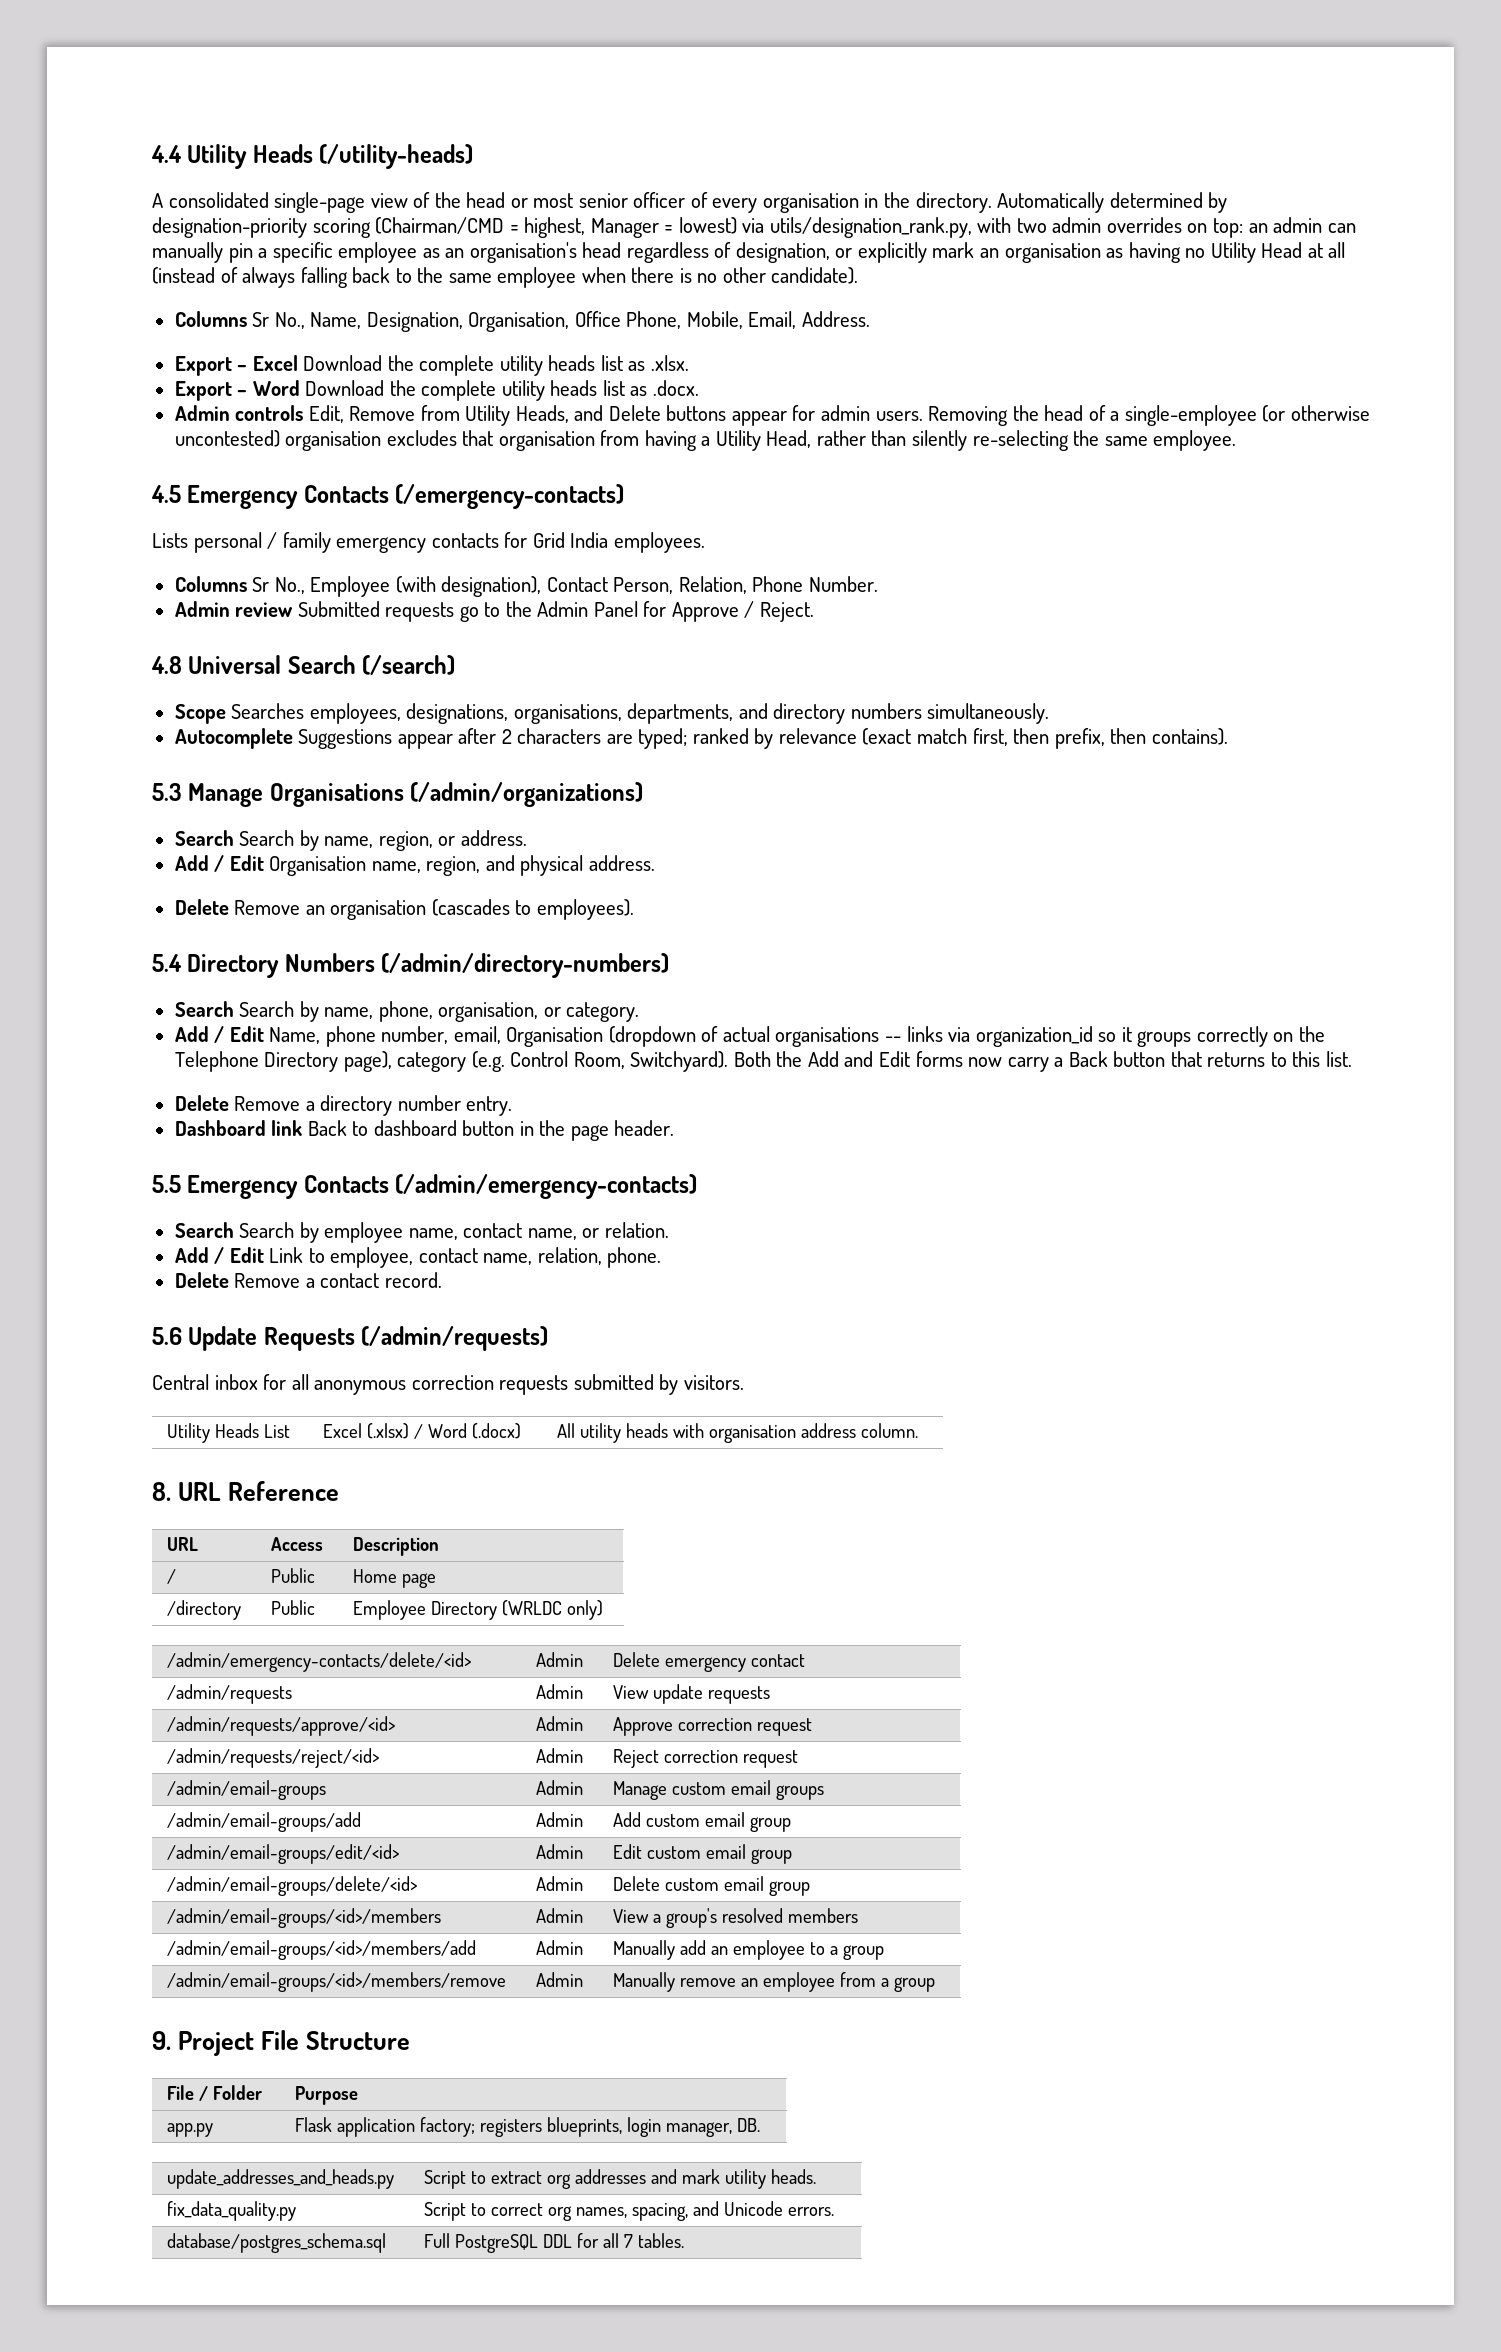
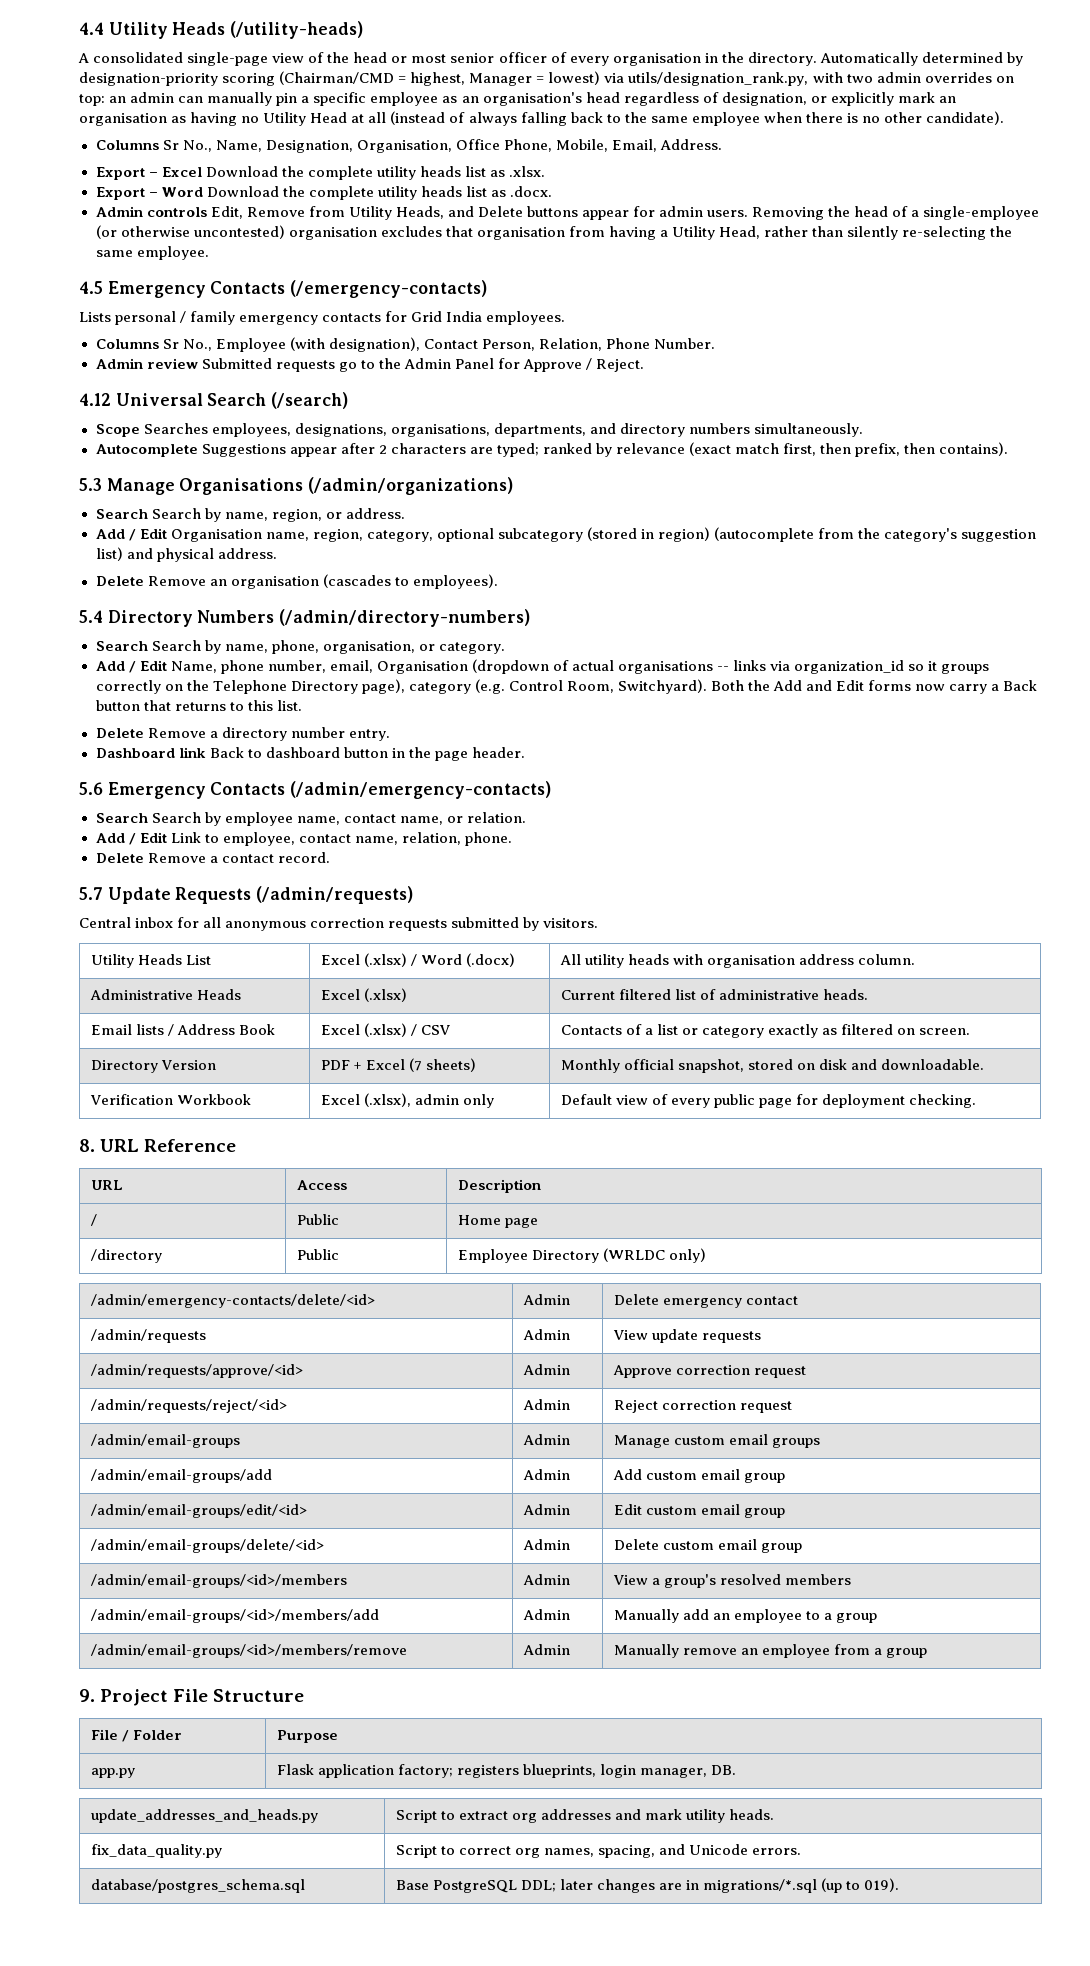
[151,656,182,674] 4.8 -> [79,393,111,406] 4.12
(481, 866) none -> [366,527,1037,542] [95,547,123,561] category, optional subcategory (stored in region) (autocomplete from the category's suggestion list)
[152,1175,181,1193] 5.5 -> [79,782,103,795] 5.6
[152,1327,182,1345] 5.6 -> [79,887,103,900] 5.7
(918, 1430) none -> [89,989,242,1000] [320,988,408,1002] [560,989,869,1000] [90,1024,276,1036] [320,1023,451,1037] [560,1024,971,1038] [90,1060,217,1073] [320,1058,477,1072] [560,1059,985,1073] [89,1094,252,1105] [320,1093,495,1108] [560,1094,977,1108] // Administrative Heads | Excel (.xlsx) | Current filtered list of administrative heads. // Email lists / Address Book | Excel (.xlsx) / CSV | Contacts of a list or category exactly as filtered on screen. // Directory Version | PDF + Excel (7 sheets) | Monthly official snapshot, stored on disk and downloadable. // Verification Workbook | Excel (.xlsx), admin only | Default view of every public page for deployment checking.
[423,2233,684,2253] Full PostgreSQL DDL for all 7 tables. -> [395,1878,900,1893] Base PostgreSQL DDL; later changes are in migrations/*.sql (up to 019).

